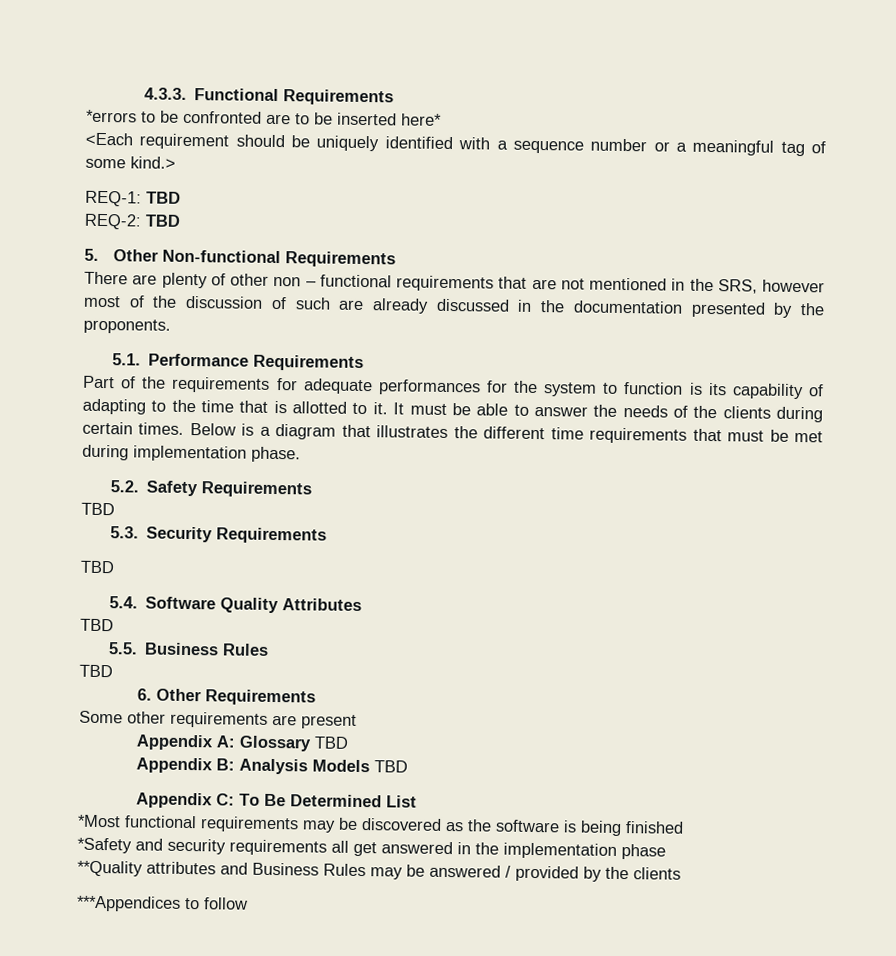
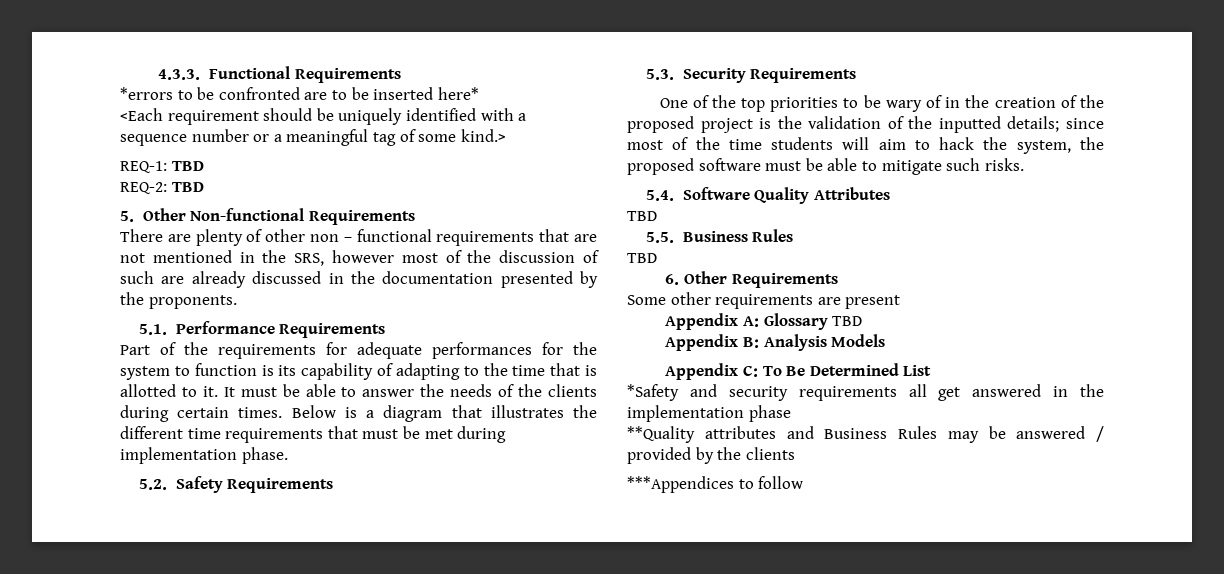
[81,502,115,516] // TBD -> (334, 485) none
[80,560,115,574] TBD -> [659,95,1104,112] [627,116,1104,133] [627,137,1104,154] [627,158,1024,175] One of the top priorities to be wary of in the creation of the proposed project is the validation of the inputted details; since most of the time students will aim to hack the system, the proposed software must be able to mitigate such risks.
[374,760,409,773] TBD -> (886, 340) none
[77,814,684,837] // *Most functional requirements may be discovered as the software is being finished -> (932, 370) none

